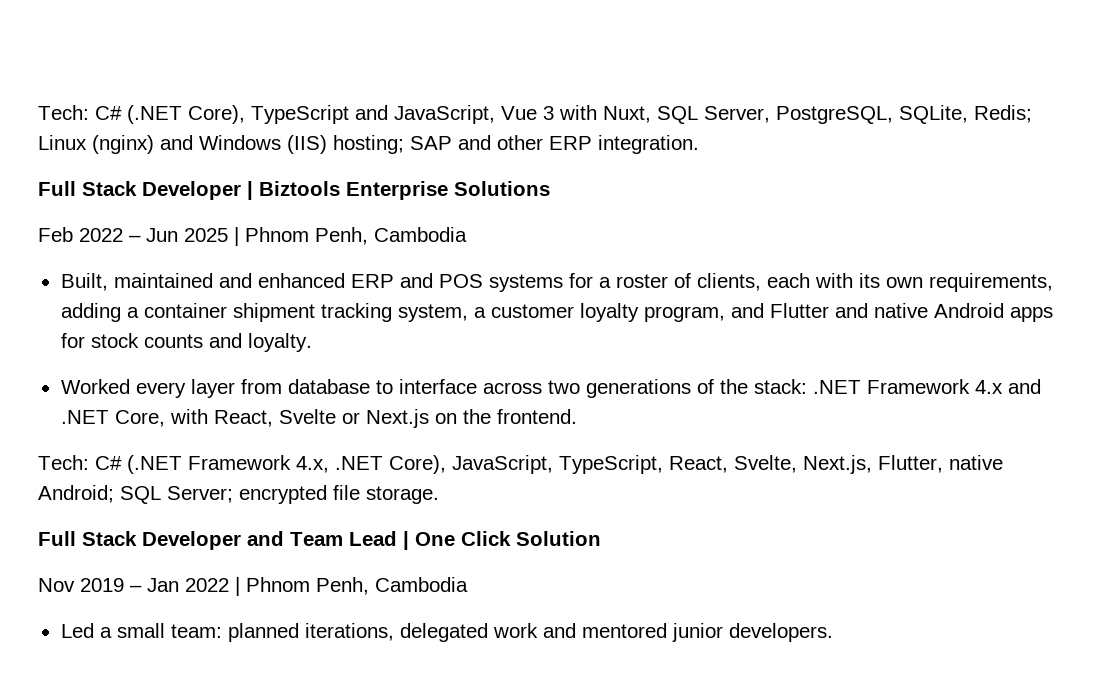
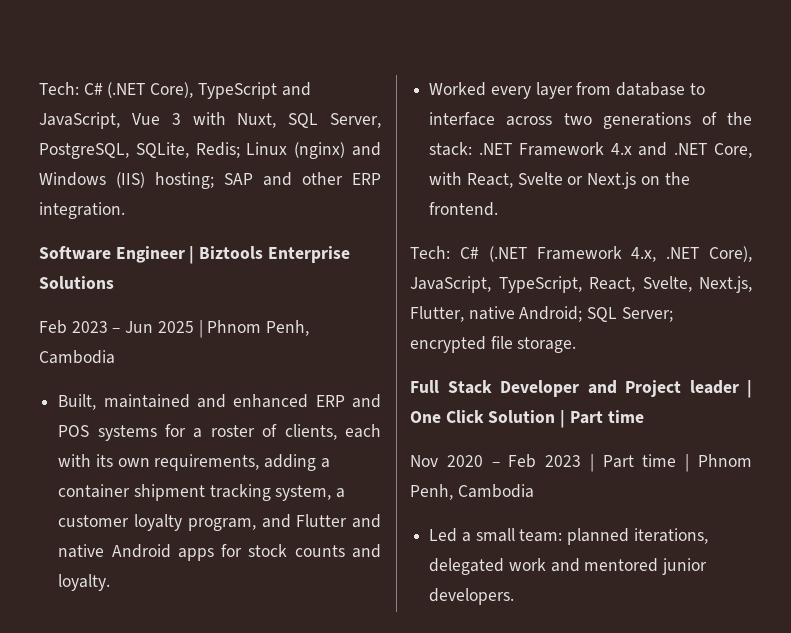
[38,181,241,200] Full Stack Developer -> [39,246,185,263] Software Engineer
[79,228,123,242] 2022 -> [71,321,108,333] 2023
[290,531,397,546] Team Lead -> [625,380,739,397] Project leader
[38,578,229,592] // Nov 2019 – Jan 2022 -> [560,410,644,428] [410,454,677,472] | Part time // Nov 2020 – Feb 2023 | Part time

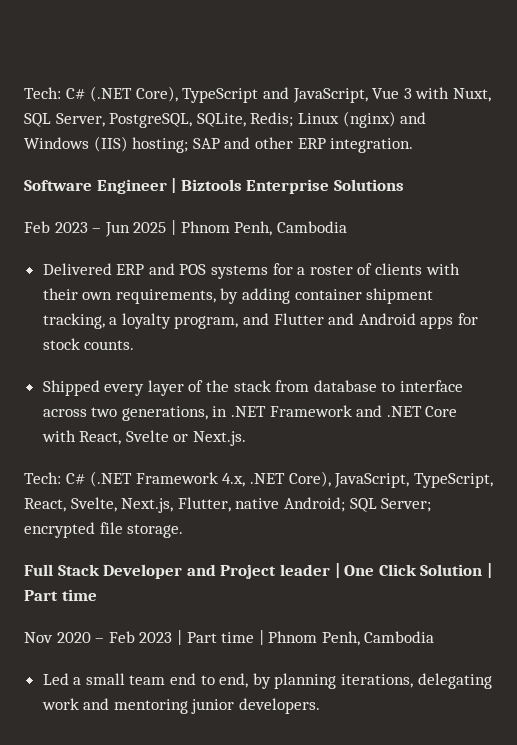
[58,394,309,410] Built, maintained and enhanced -> [42,263,112,275] Delivered
[284,424,381,440] [58,454,330,471] [58,484,346,501] [58,515,130,527] clients, each with its own requirements, adding a container shipment tracking system, a customer -> [375,263,460,275] [42,288,434,304] [42,313,118,329] clients with their own requirements, by adding container shipment tracking, a
[58,544,105,558] native -> (355, 319) none
[294,544,381,558] [58,574,111,591] [429,82,573,99] counts and loyalty. // Worked every layer -> [84,340,135,350] [42,380,271,396] counts. // Shipped every layer of the stack
[602,112,752,129] [429,142,473,156] generations of the stack: -> [121,406,228,421] generations, in
[610,143,632,155] 4.x -> (352, 411) none
[714,143,752,158] Core, -> [425,406,458,417] Core
[587,172,690,189] [429,202,499,216] Next.js on the frontend. -> [193,431,247,446] Next.js.
[519,528,708,545] [429,558,505,575] team: planned iterations, delegated -> [129,673,492,689] team end to end, by planning iterations, delegating
[584,558,659,572] mentored -> [113,699,188,714] mentoring

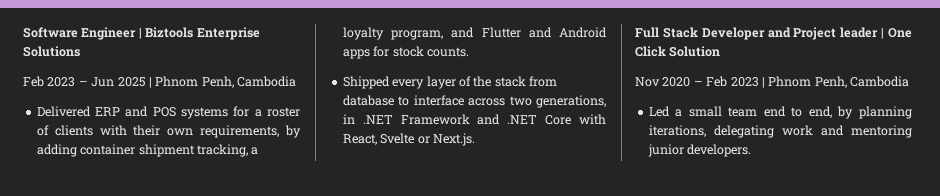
[24,86,491,103] [24,111,427,128] [24,136,414,153] Tech: C# (.NET Core), TypeScript and JavaScript, Vue 3 with Nuxt, SQL Server, PostgreSQL, SQLite, Redis; Linux (nginx) and Windows (IIS) hosting; SAP and other ERP integration. // -> (23, 32) none
[24,471,493,488] [24,497,432,513] [24,522,184,538] // Tech: C# (.NET Framework 4.x, .NET Core), JavaScript, TypeScript, React, Svelte, Next.js, Flutter, native Android; SQL Server; encrypted file storage. -> (475, 139) none
[486,563,492,578] [24,589,97,601] | Part time -> (721, 51) none
[186,630,264,645] Part time | -> (765, 82) none

